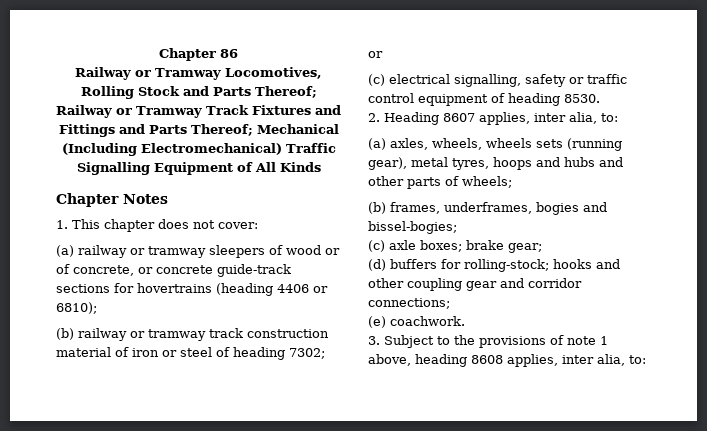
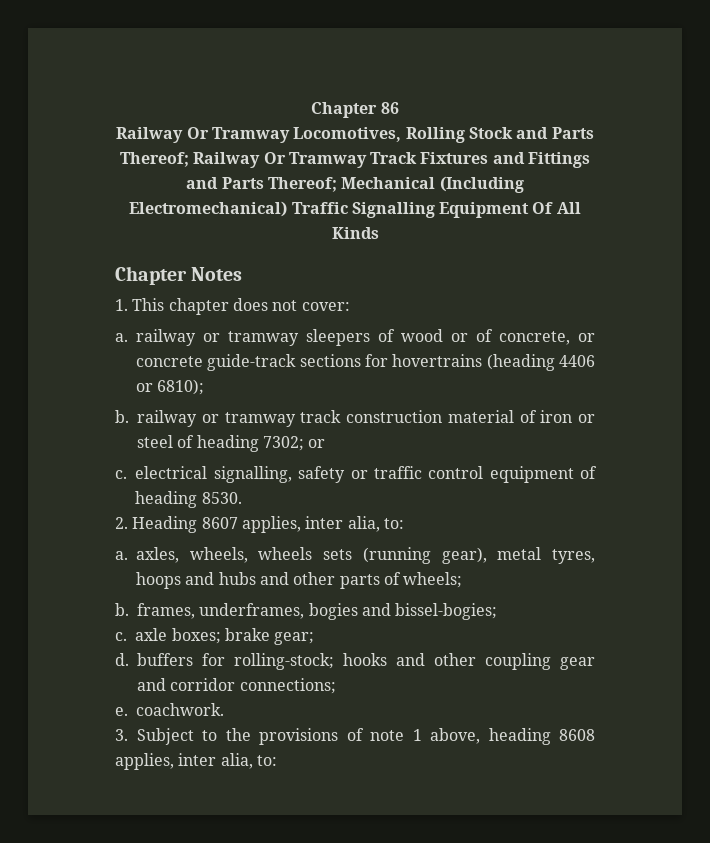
[135,70,151,77] or -> [186,127,209,139] Or
[116,108,132,115] or -> [263,152,286,164] Or
[236,162,253,172] of -> [532,202,554,214] Of
[56,245,74,257] (a) -> [115,333,128,342] a.
[56,328,74,340] (b) -> [115,410,129,423] b.
[368,74,385,86] (c) -> [115,470,127,479] c.
[368,138,386,150] (a) -> [115,551,128,560] a.
[368,202,386,214] (b) -> [115,603,129,616] b.
[368,240,385,252] (c) -> [115,632,127,641] c.
[368,259,386,271] (d) -> [115,653,129,666] d.
[368,316,386,328] (e) -> [115,707,128,716] e.

